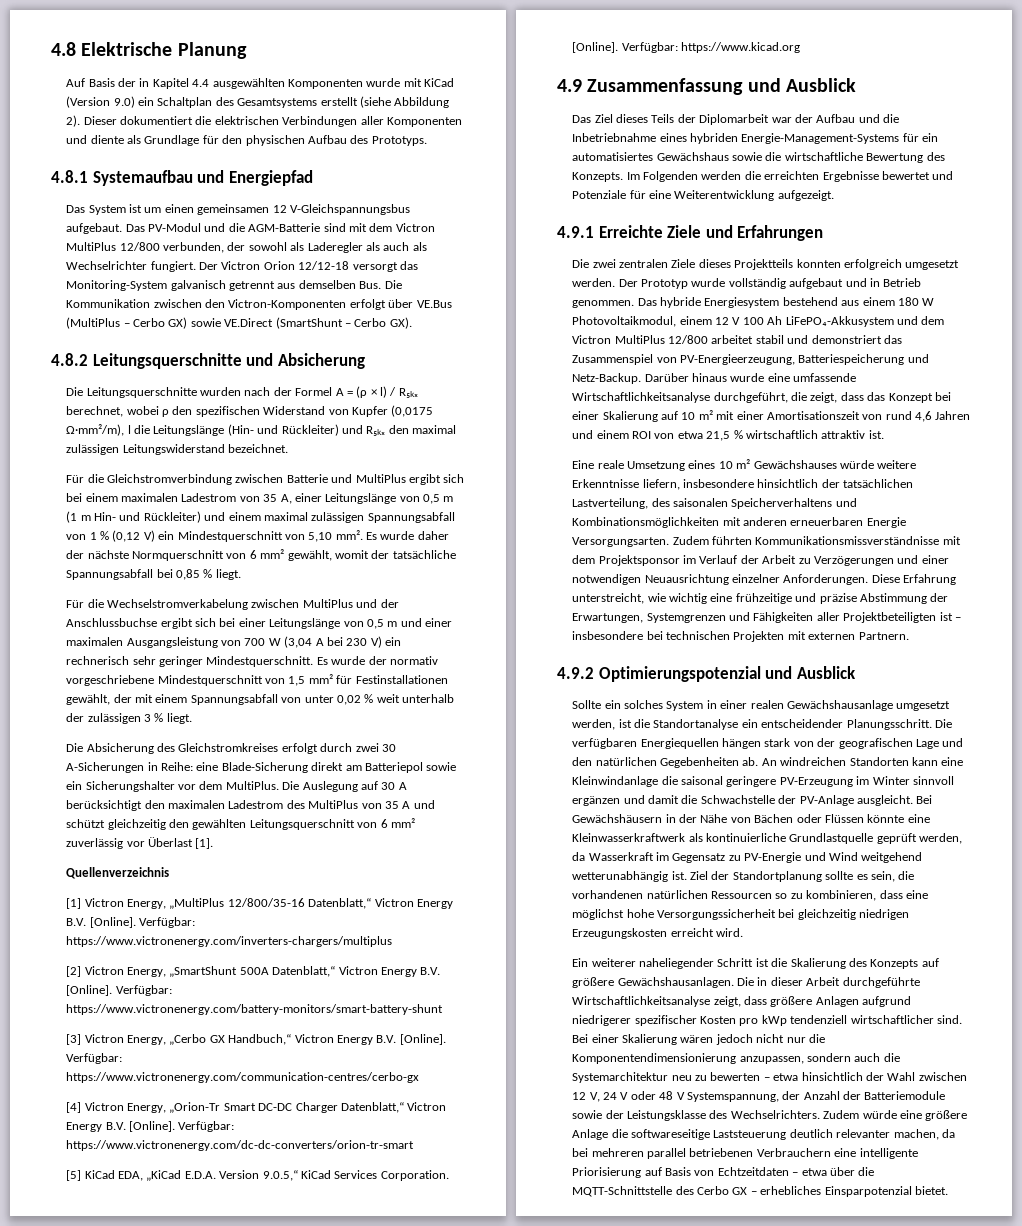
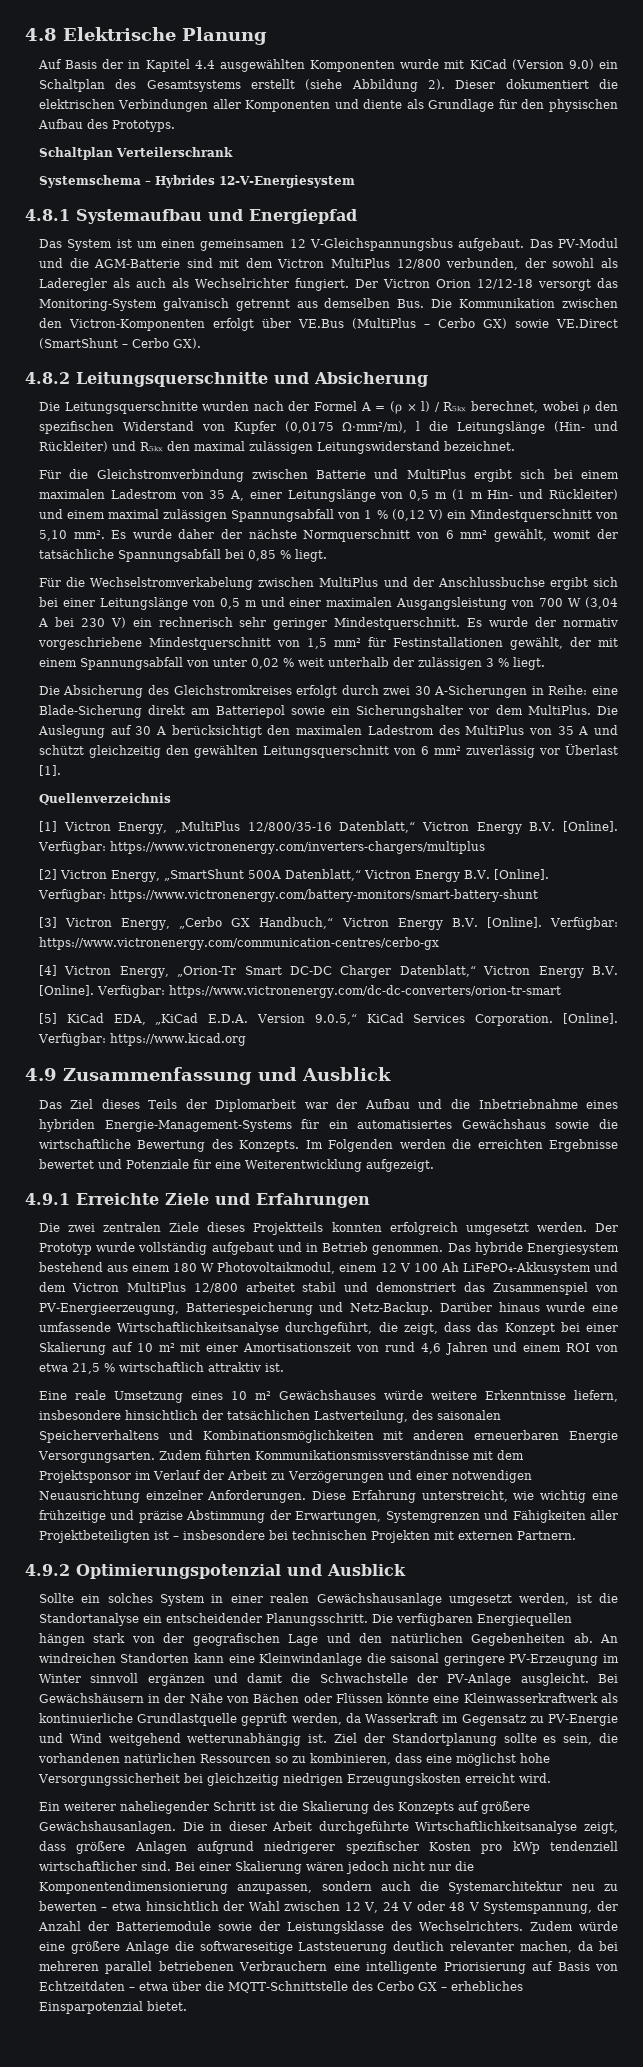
(427, 141) none -> [38,147,233,160] [38,175,355,188] // Schaltplan Verteilerschrank // Systemschema – Hybrides 12-V-Energiesystem

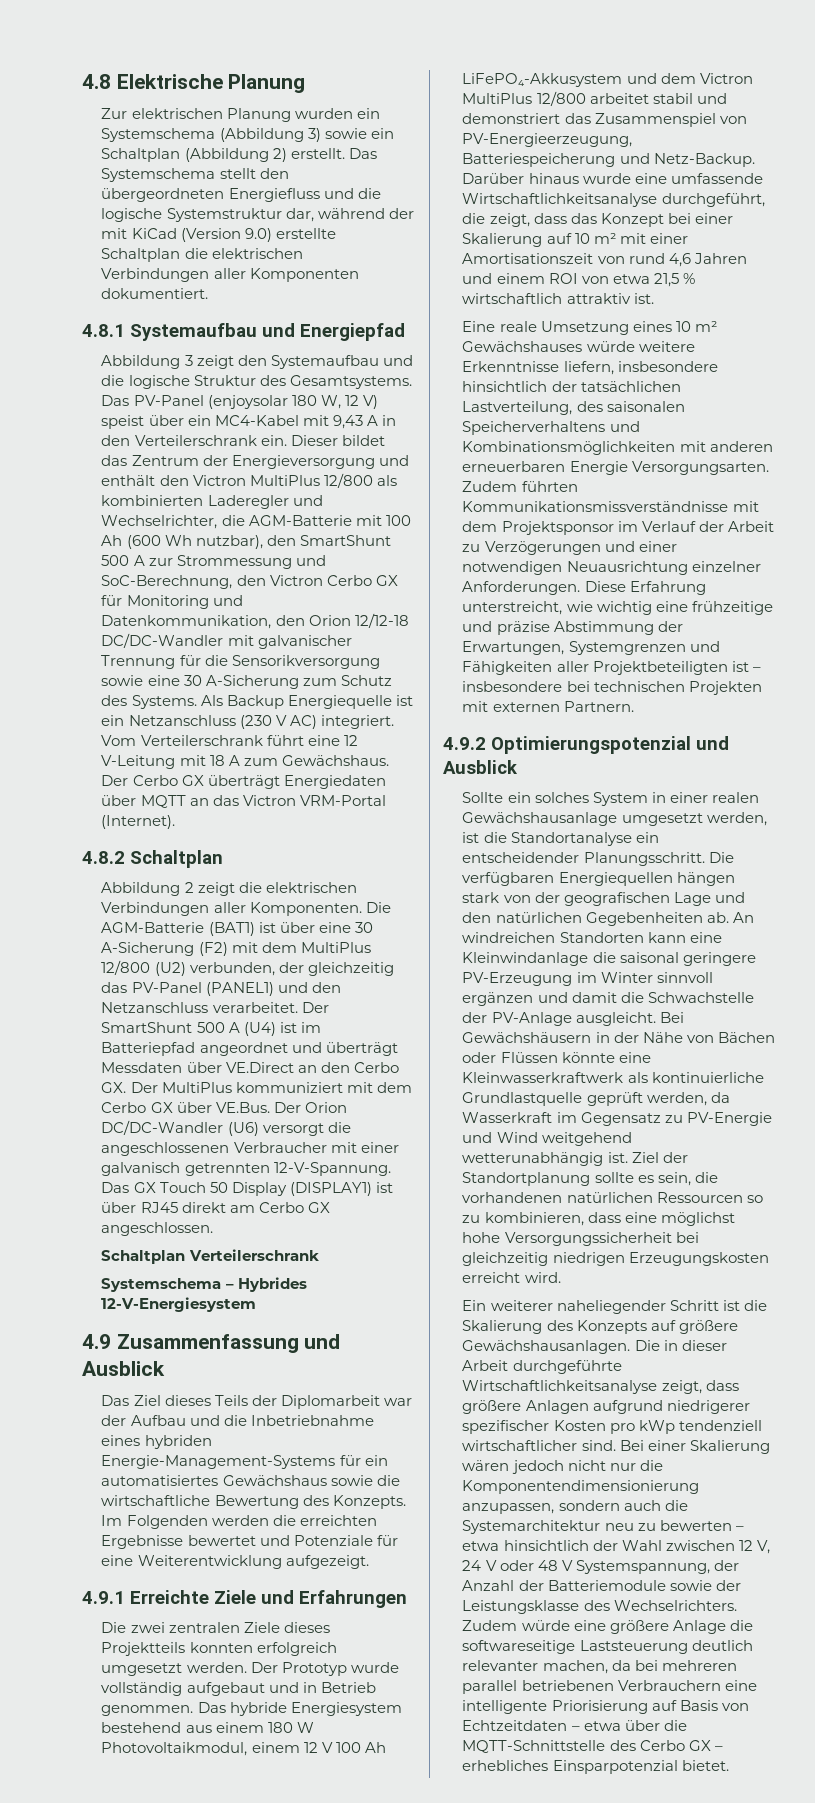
[37,59,619,72] [38,79,589,92] Auf Basis der in Kapitel 4.4 ausgewählten Komponenten wurde mit KiCad (Version 9.0) ein Schaltplan des Gesamtsystems erstellt (siehe Abbildung 2). Dieser dokumentiert -> [101,108,380,122] [101,128,394,142] [101,148,377,162] [101,168,289,182] [101,188,381,202] [101,208,414,222] [101,228,336,242] [101,248,181,262] Zur elektrischen Planung wurden ein Systemschema (Abbildung 3) sowie ein Schaltplan (Abbildung 2) erstellt. Das Systemschema stellt den übergeordneten Energiefluss und die logische Systemstruktur dar, während der mit KiCad (Version 9.0) erstellte Schaltplan
[334,99,618,112] [37,119,175,132] und diente als Grundlage für den physischen Aufbau des Prototyps. -> [101,288,209,299] [82,323,405,341] [101,355,413,369] [101,375,412,389] [101,395,378,409] [101,415,396,429] [101,435,385,446] [101,455,409,469] [101,473,397,488] [101,495,323,509] [101,515,411,529] [101,535,391,549] [101,555,326,569] [101,575,398,589] [101,595,243,609] [101,613,409,629] [101,633,352,649] [101,655,380,669] [101,675,392,689] [101,695,413,709] [101,715,394,729] [101,735,358,746] [101,755,389,769] [101,775,386,789] [101,795,386,808] [101,815,176,829] [82,850,223,868] [101,882,357,896] [101,902,391,916] [101,922,373,936] [101,942,371,956] [101,960,394,976] [101,982,341,996] [101,1002,329,1013] [101,1022,321,1036] [101,1042,398,1056] [101,1062,399,1073] [101,1082,412,1093] [101,1102,347,1113] [101,1120,351,1136] [101,1142,399,1156] [101,1162,391,1176] [101,1182,393,1196] [101,1202,330,1213] [101,1222,214,1236] dokumentiert. // 4.8.1 Systemaufbau und Energiepfad // Abbildung 3 zeigt den Systemaufbau und die logische Struktur des Gesamtsystems. Das PV-Panel (enjoysolar 180 W, 12 V) speist über ein MC4-Kabel mit 9,43 A in den Verteilerschrank ein. Dieser bildet das Zentrum der Energieversorgung und enthält den Victron MultiPlus 12/800 als kombinierten Laderegler und Wechselrichter, die AGM-Batterie mit 100 Ah (600 Wh nutzbar), den SmartShunt 500 A zur Strommessung und SoC-Berechnung, den Victron Cerbo GX für Monitoring und Datenkommunikation, den Orion 12/12-18 DC/DC-Wandler mit galvanischer Trennung für die Sensorikversorgung sowie eine 30 A-Sicherung zum Schutz des Systems. Als Backup Energiequelle ist ein Netzanschluss (230 V AC) integriert. Vom Verteilerschrank führt eine 12 V-Leitung mit 18 A zum Gewächshaus. Der Cerbo GX überträgt Energiedaten über MQTT an das Victron VRM-Portal (Internet). // 4.8.2 Schaltplan // Abbildung 2 zeigt die elektrischen Verbindungen aller Komponenten. Die AGM-Batterie (BAT1) ist über eine 30 A-Sicherung (F2) mit dem MultiPlus 12/800 (U2) verbunden, der gleichzeitig das PV-Panel (PANEL1) und den Netzanschluss verarbeitet. Der SmartShunt 500 A (U4) ist im Batteriepfad angeordnet und überträgt Messdaten über VE.Direct an den Cerbo GX. Der MultiPlus kommuniziert mit dem Cerbo GX über VE.Bus. Der Orion DC/DC-Wandler (U6) versorgt die angeschlossenen Verbraucher mit einer galvanisch getrennten 12-V-Spannung. Das GX Touch 50 Display (DISPLAY1) ist über RJ45 direkt am Cerbo GX angeschlossen.
[25,209,357,224] [38,238,619,251] [38,258,618,270] [38,278,618,291] [38,298,619,311] [38,318,619,331] [38,338,201,349] [25,372,428,387] [38,401,619,414] [38,421,618,434] [38,441,515,454] [38,469,620,482] [38,489,618,502] [38,509,618,522] [38,529,619,542] [38,549,327,562] [38,577,618,590] [38,597,618,610] [37,617,618,630] [37,637,618,650] [38,657,545,670] [38,685,619,698] [38,705,618,718] [37,725,619,738] [38,744,618,758] [38,765,61,776] [38,793,171,805] [38,821,618,834] [37,841,485,854] [38,869,549,882] [37,889,538,902] [38,917,619,930] [38,937,439,950] [38,965,619,978] [38,985,561,998] [38,1013,618,1026] [37,1033,246,1046] // 4.8.1 Systemaufbau und Energiepfad // Das System ist um einen gemeinsamen 12 V-Gleichspannungsbus aufgebaut. Das PV-Modul und die AGM-Batterie sind mit dem Victron MultiPlus 12/800 verbunden, der sowohl als Laderegler als auch als Wechselrichter fungiert. Der Victron Orion 12/12-18 versorgt das Monitoring-System galvanisch getrennt aus demselben Bus. Die Kommunikation zwischen den Victron-Komponenten erfolgt über VE.Bus (MultiPlus – Cerbo GX) sowie VE.Direct (SmartShunt – Cerbo GX). // 4.8.2 Leitungsquerschnitte und Absicherung // Die Leitungsquerschnitte wurden nach der Formel A = (ρ × l) / R₅ₖₓ berechnet, wobei ρ den spezifischen Widerstand von Kupfer (0,0175 Ω·mm²/m), l die Leitungslänge (Hin- und Rückleiter) und R₅ₖₓ den maximal zulässigen Leitungswiderstand bezeichnet. // Für die Gleichstromverbindung zwischen Batterie und MultiPlus ergibt sich bei einem maximalen Ladestrom von 35 A, einer Leitungslänge von 0,5 m (1 m Hin- und Rückleiter) und einem maximal zulässigen Spannungsabfall von 1 % (0,12 V) ein Mindestquerschnitt von 5,10 mm². Es wurde daher der nächste Normquerschnitt von 6 mm² gewählt, womit der tatsächliche Spannungsabfall bei 0,85 % liegt. // Für die Wechselstromverkabelung zwischen MultiPlus und der Anschlussbuchse ergibt sich bei einer Leitungslänge von 0,5 m und einer maximalen Ausgangsleistung von 700 W (3,04 A bei 230 V) ein rechnerisch sehr geringer Mindestquerschnitt. Es wurde der normativ vorgeschriebene Mindestquerschnitt von 1,5 mm² für Festinstallationen gewählt, der mit einem Spannungsabfall von unter 0,02 % weit unterhalb der zulässigen 3 % liegt. // Die Absicherung des Gleichstromkreises erfolgt durch zwei 30 A-Sicherungen in Reihe: eine Blade-Sicherung direkt am Batteriepol sowie ein Sicherungshalter vor dem MultiPlus. Die Auslegung auf 30 A berücksichtigt den maximalen Ladestrom des MultiPlus von 35 A und schützt gleichzeitig den gewählten Leitungsquerschnitt von 6 mm² zuverlässig vor Überlast [1]. // Quellenverzeichnis // [1] Victron Energy, „MultiPlus 12/800/35-16 Datenblatt,“ Victron Energy B.V. [Online]. Verfügbar: https://www.victronenergy.com/inverters-chargers/multiplus // [2] Victron Energy, „SmartShunt 500A Datenblatt,“ Victron Energy B.V. [Online]. Verfügbar: https://www.victronenergy.com/battery-monitors/smart-battery-shunt // [3] Victron Energy, „Cerbo GX Handbuch,“ Victron Energy B.V. [Online]. Verfügbar: https://www.victronenergy.com/communication-centres/cerbo-gx // [4] Victron Energy, „Orion-Tr Smart DC-DC Charger Datenblatt,“ Victron Energy B.V. [Online]. Verfügbar: https://www.victronenergy.com/dc-dc-converters/orion-tr-smart // [5] KiCad EDA, „KiCad E.D.A. Version 9.0.5,“ KiCad Services Corporation. [Online]. Verfügbar: https://www.kicad.org -> (257, 1304) none

